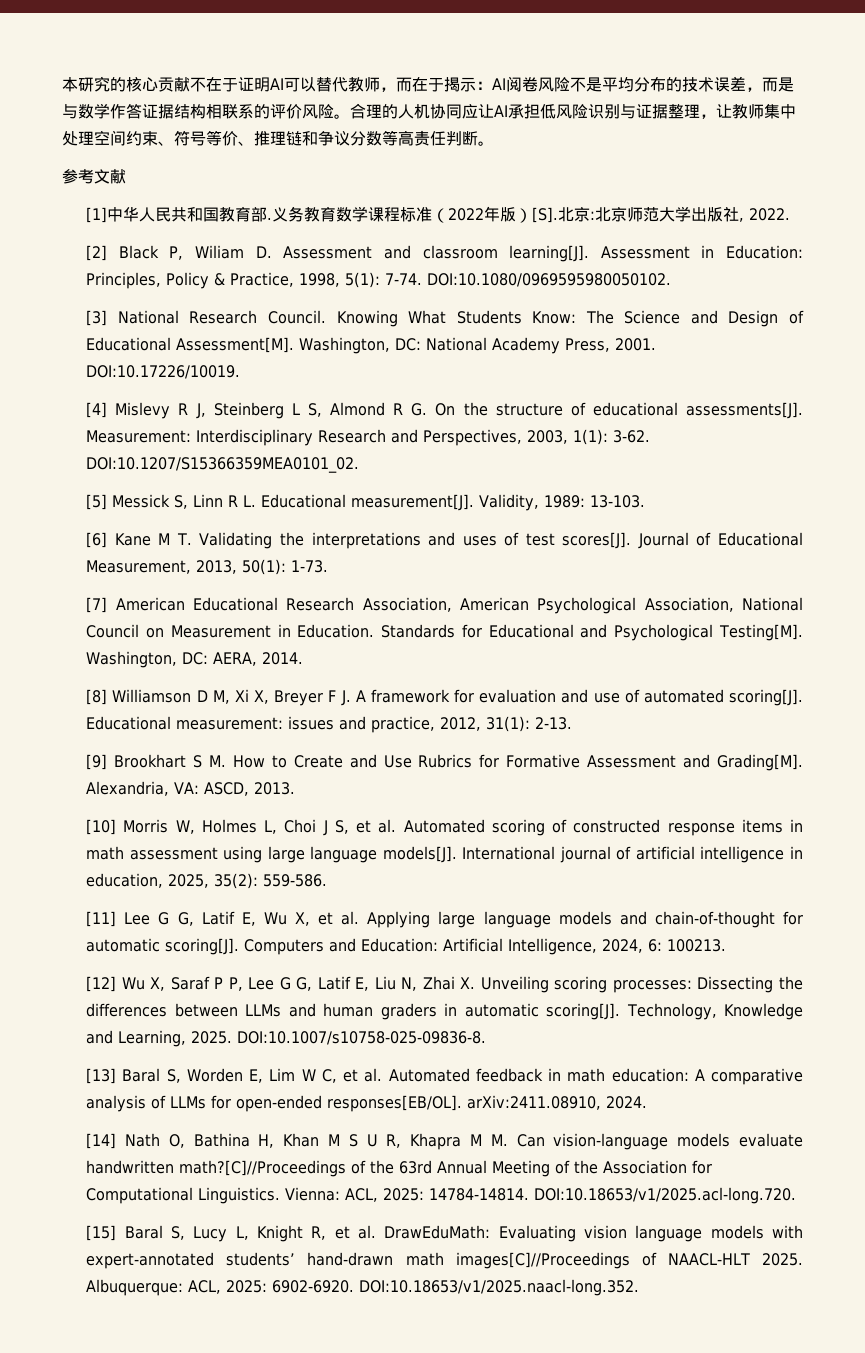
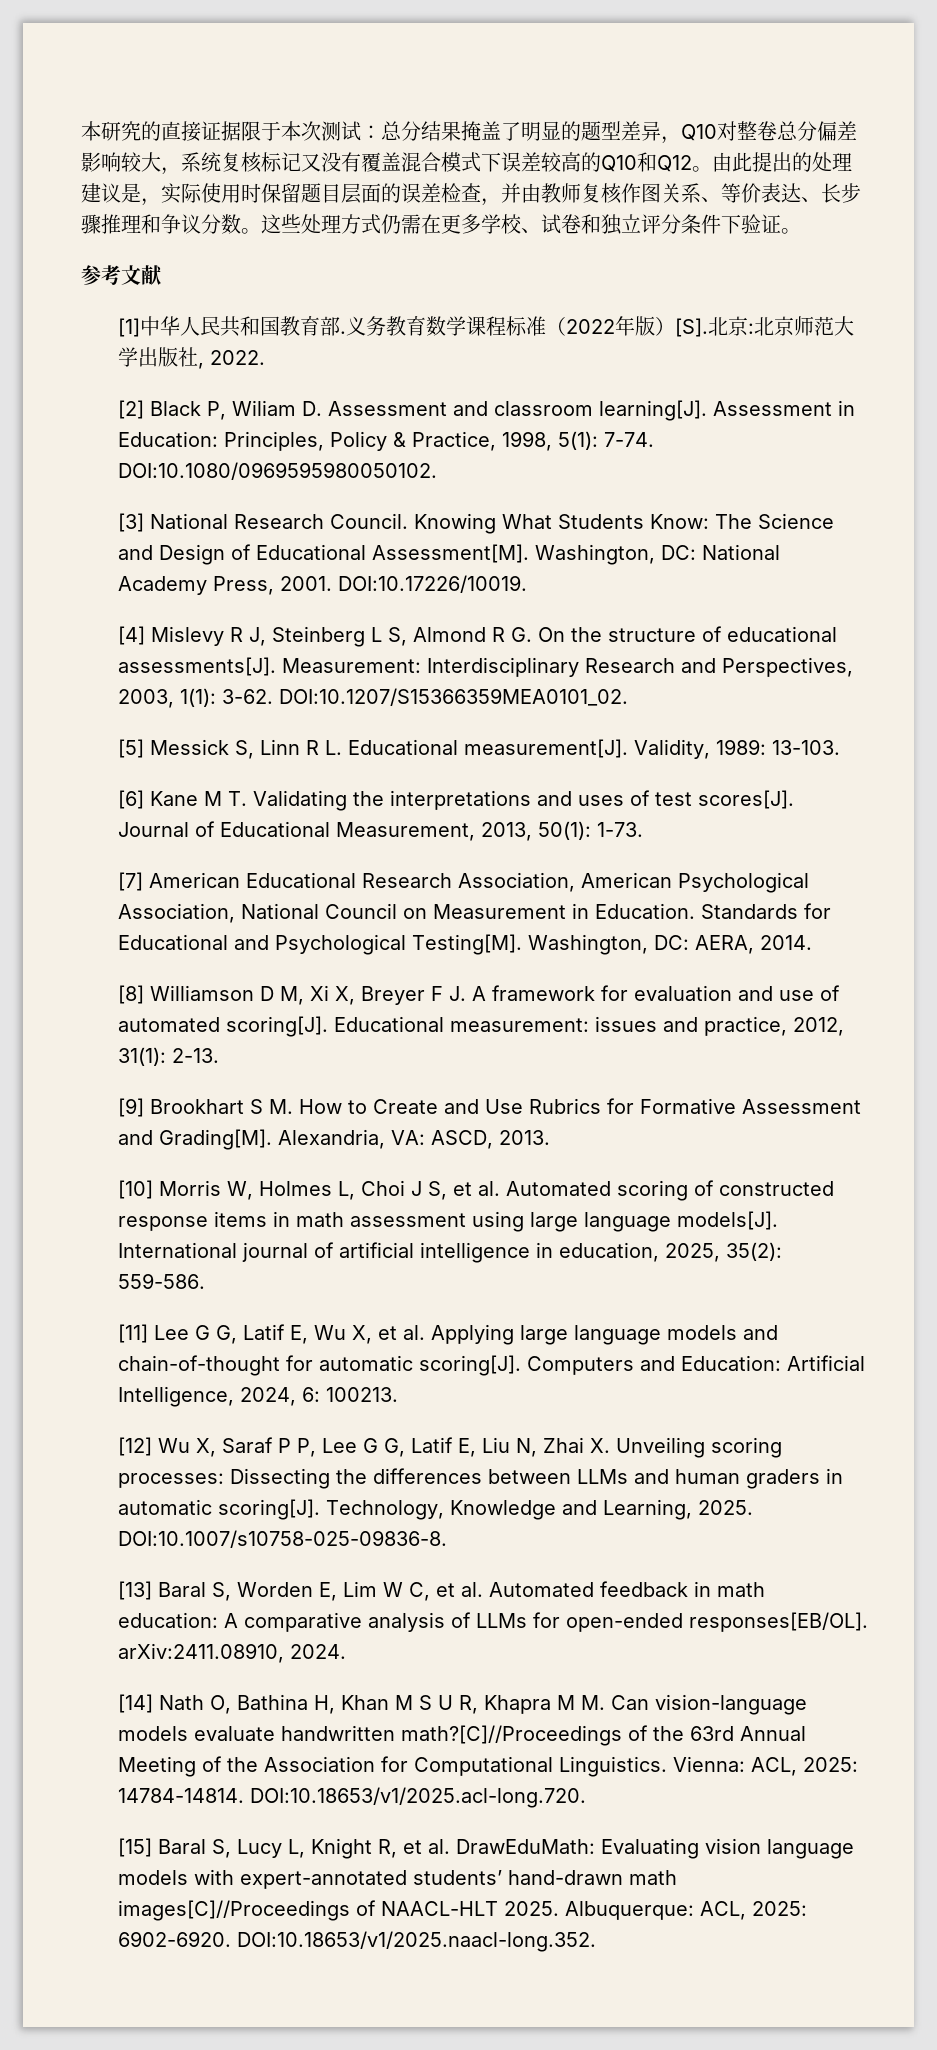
[126,76,794,92] [62,103,796,119] [62,130,478,146] 核心贡献不在于证明AI可以替代教师，而在于揭示：AI阅卷风险不是平均分布的技术误差，而是与数学作答证据结构相联系的评价风险。合理的人机协同应让AI承担低风险识别与证据整理，让教师集中处理空间约束、符号等价、推理链和争议分数等高责任判断 -> [161,121,857,144] [81,152,852,175] [81,183,861,206] [81,214,781,235] 直接证据限于本次测试：总分结果掩盖了明显的题型差异，Q10对整卷总分偏差影响较大，系统复核标记又没有覆盖混合模式下误差较高的Q10和Q12。由此提出的处理建议是，实际使用时保留题目层面的误差检查，并由教师复核作图关系、等价表达、长步骤推理和争议分数。这些处理方式仍需在更多学校、试卷和独立评分条件下验证

